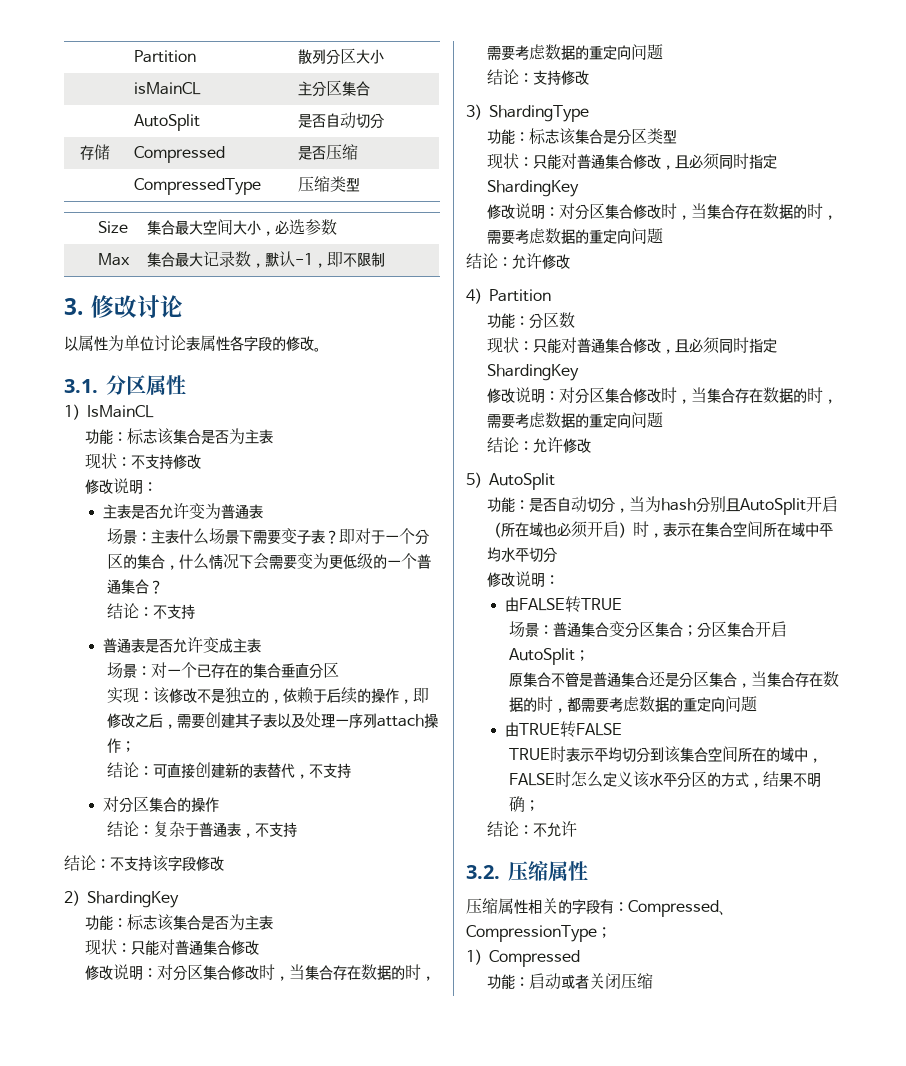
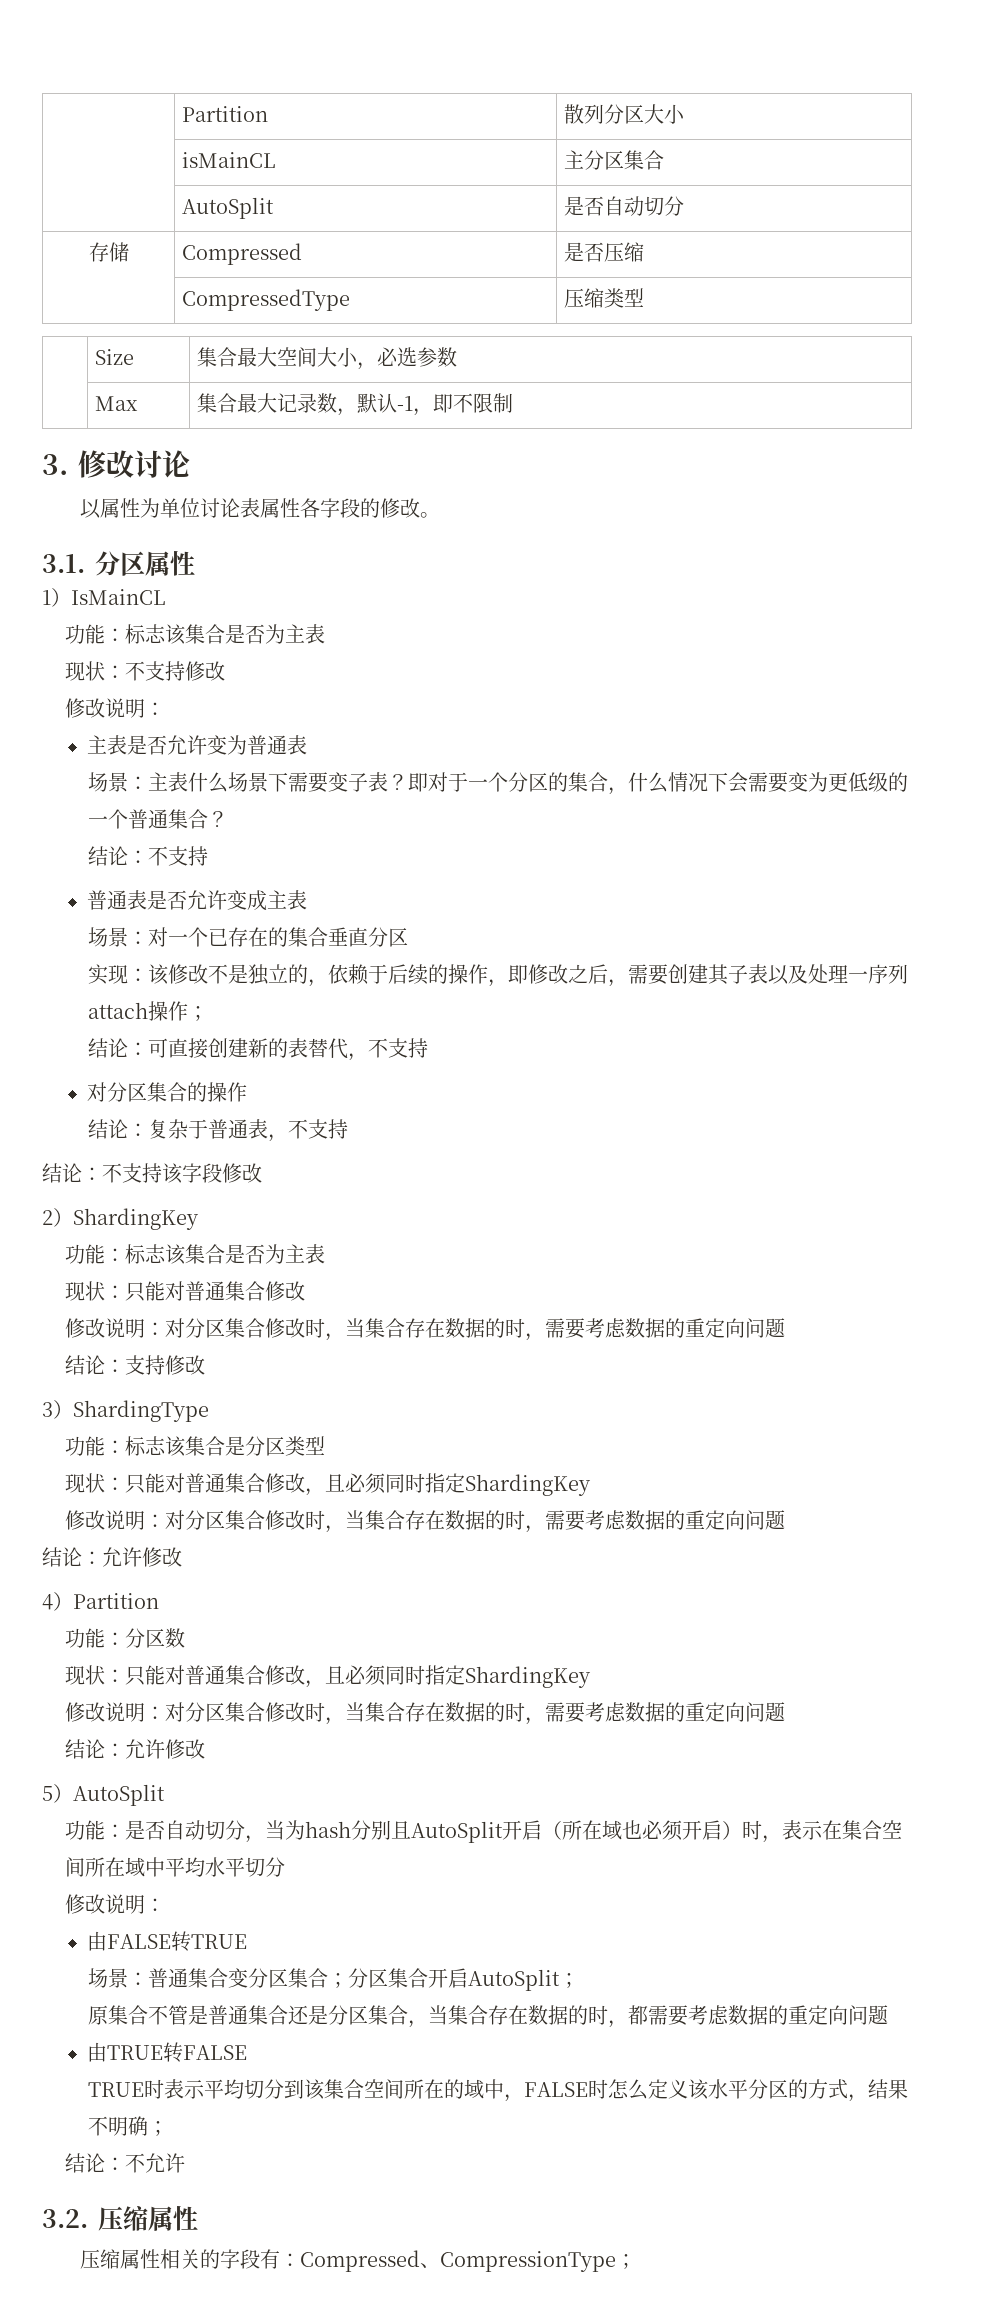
[466,949,580,967] [487,973,654,990] // 1）Compressed // 功能：启动或者关闭压缩 -> (637, 2261) none

